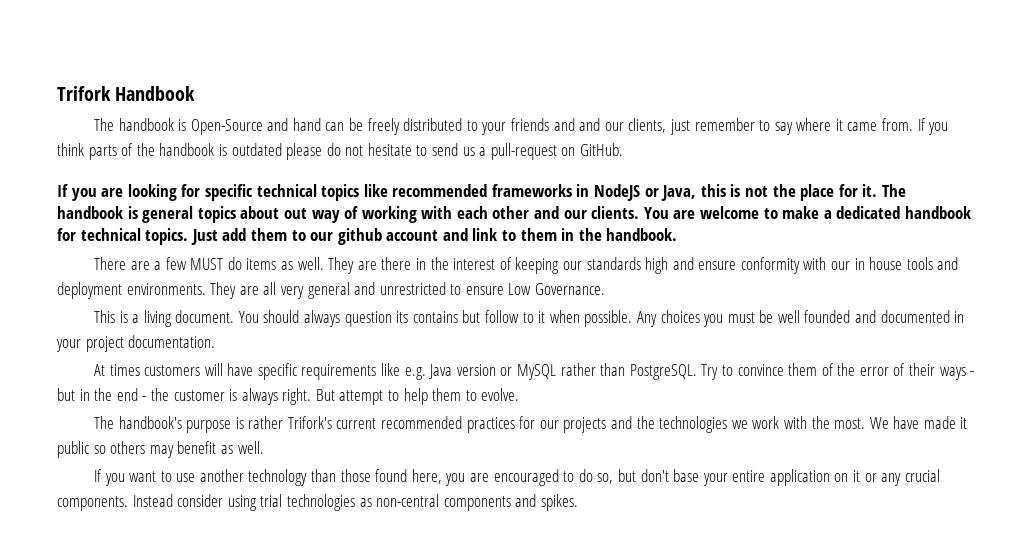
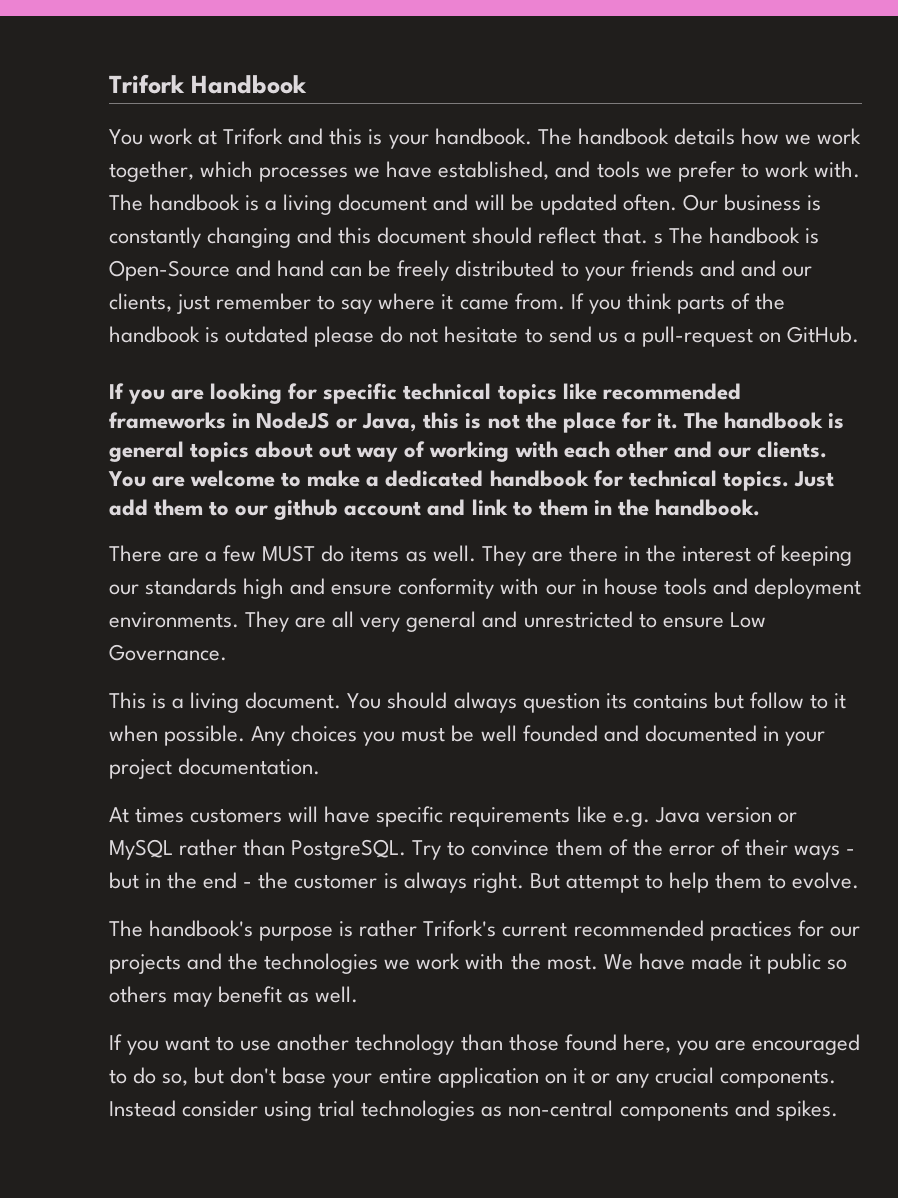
(196, 93) none -> [109,128,862,149] [109,161,860,182] [109,194,821,215] [109,227,663,248] You work at Trifork and this is your handbook. The handbook details how we work together, which processes we have established, and tools we prefer to work with. The handbook is a living document and will be updated often. Our business is constantly changing and this document should reflect that. s

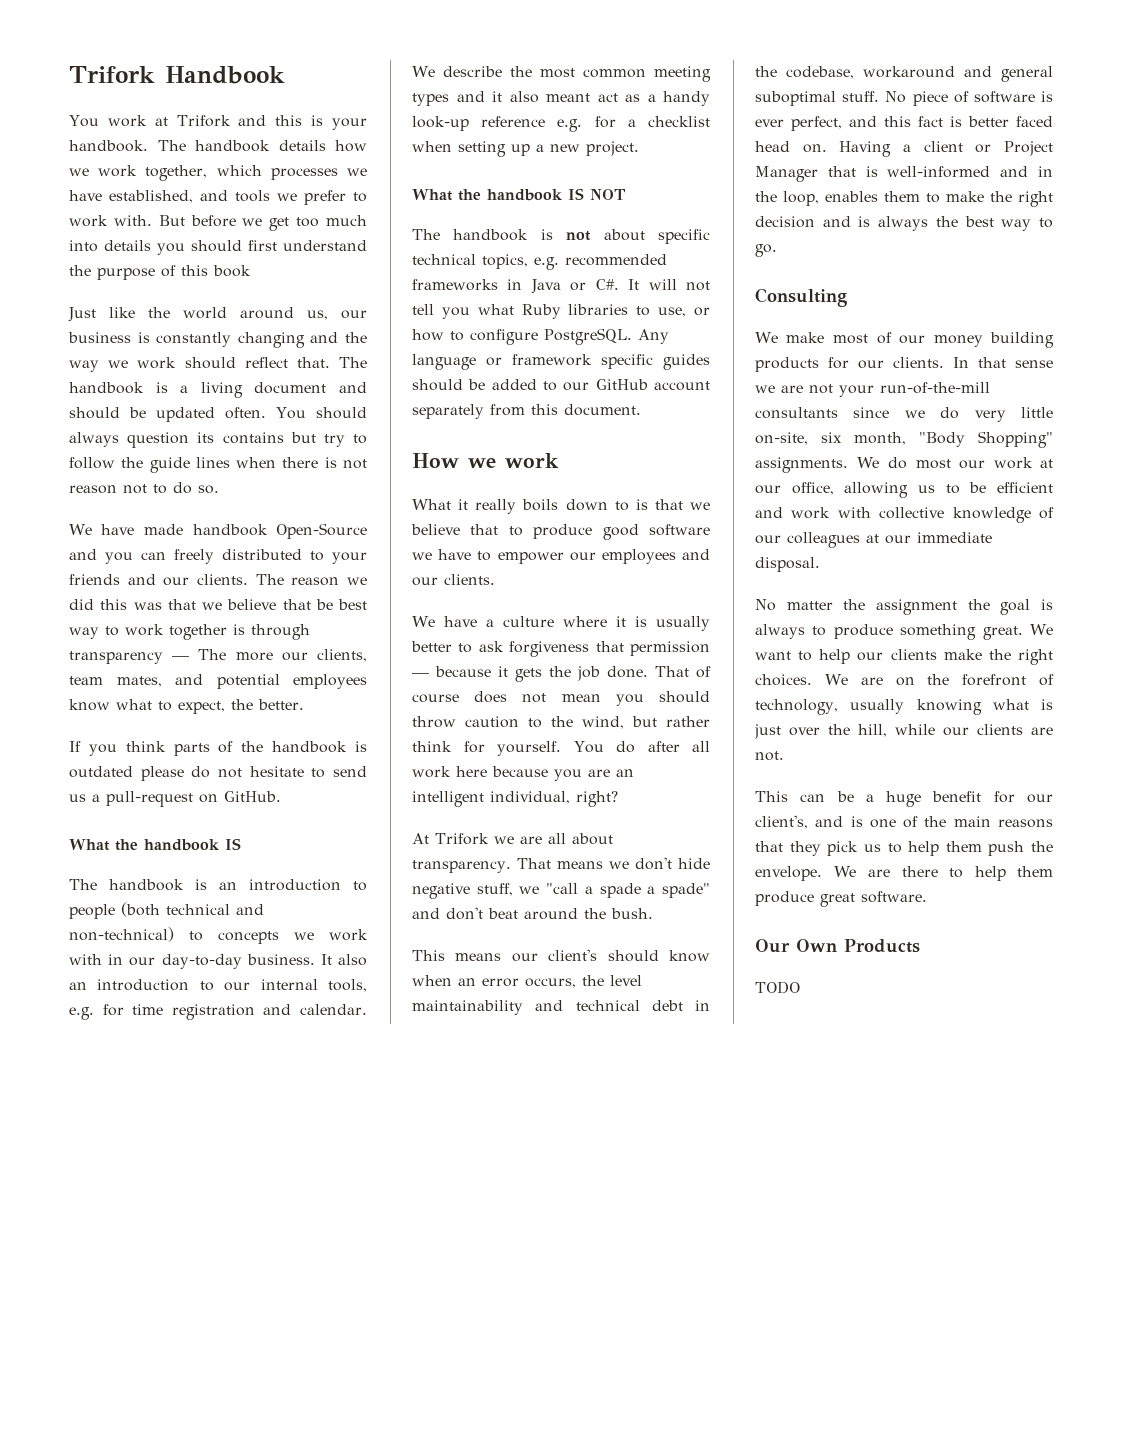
(860, 169) none -> [158,215,367,231] [69,240,367,255] [69,265,251,280] [68,307,367,322] [68,332,367,348] [69,357,330,372] But before we get too much into details you should first understand the purpose of this book // Just like the world around us, our business is constantly changing and the way we work should reflect that.
[474,194,505,210] will -> [69,407,120,419] should
[682,194,821,211] [109,227,819,248] [109,260,392,281] Our business is constantly changing and this document should reflect that. s The handbook is Open-Source and hand can be -> [276,407,367,419] [69,432,367,448] [69,457,367,473] [69,482,219,494] [69,523,367,539] [69,549,166,564] You should always question its contains but try to follow the guide lines when there is not reason not to do so. // We have made handbook Open-Source and you can
[740,260,812,277] [109,293,565,314] and our clients, just remember to say where it came from. -> [163,574,367,586] [69,599,367,610] [69,624,310,640] [69,649,367,664] [69,674,367,689] [69,699,304,714] our clients. The reason we did this was that we believe that be best way to work together is through transparency — The more our clients, team mates, and potential employees know what to expect, the better. //
[109,383,741,404] [109,412,845,433] [109,441,827,462] [108,470,834,491] [109,499,760,520] [109,545,853,566] [109,578,861,599] [109,611,766,632] [109,644,227,661] [109,692,847,713] [109,725,825,746] [109,758,321,779] [109,806,797,827] [109,839,856,860] [109,872,860,893] [109,920,860,941] [109,953,848,974] [109,986,359,1007] [109,1034,860,1055] [109,1067,837,1088] [109,1100,838,1121] If you are looking for specific technical topics like recommended frameworks in NodeJS or Java, this is not the place for it. The handbook is general topics about out way of working with each other and our clients. You are welcome to make a dedicated handbook for technical topics. Just add them to our github account and link to them in the handbook. // There are a few MUST do items as well. They are there in the interest of keeping our standards high and ensure conformity with our in house tools and deployment environments. They are all very general and unrestricted to ensure Low Governance. // This is a living document. You should always question its contains but follow to it when possible. Any choices you must be well founded and documented in your project documentation. // At times customers will have specific requirements like e.g. Java version or MySQL rather than PostgreSQL. Try to convince them of the error of their ways - but in the end - the customer is always right. But attempt to help them to evolve. // The handbook's purpose is rather Trifork's current recommended practices for our projects and the technologies we work with the most. We have made it public so others may benefit as well. // If you want to use another technology than those found here, you are encouraged to do so, but don't base your entire application on it or any crucial components. Instead consider using trial technologies as non-central components and spikes. -> [69,838,241,851] [69,879,367,891] [69,902,264,919] [69,927,368,944] [69,954,367,969] [69,979,367,992] [69,1004,368,1020] [412,66,711,82] [412,91,710,106] [412,116,710,132] [412,141,639,157] [412,188,626,201] [412,229,710,244] [412,254,667,270] [412,279,710,294] [412,304,710,319] [412,328,669,345] [412,354,710,370] [412,379,710,391] [412,404,641,419] [412,453,559,468] [412,499,710,514] [411,524,710,540] [412,549,710,564] [412,574,495,586] [412,616,710,631] [411,641,710,657] [412,666,711,682] [412,691,710,706] [412,716,710,729] [412,741,710,756] [412,766,634,781] [412,791,618,807] [412,833,613,845] [412,857,710,873] [412,883,710,899] [412,907,653,920] [412,949,710,962] [412,975,642,988] [412,1000,710,1015] [755,66,1053,82] [755,91,1053,106] [755,116,1053,131] [755,141,1053,157] [755,166,1053,182] [755,191,1053,207] [755,216,1053,231] [755,244,777,257] [755,288,847,307] [755,332,1054,348] [755,357,1053,372] [755,382,990,397] [755,407,1053,422] [755,431,1053,448] [755,457,1053,473] [755,482,1053,498] [755,507,1054,523] [755,532,992,548] [755,557,820,572] [755,599,1053,615] [755,624,1054,640] [755,649,1053,665] [755,674,1054,686] [755,699,1053,715] [754,724,1053,739] [755,751,784,761] [755,791,1053,807] [755,815,1053,829] [755,841,1053,856] [755,866,1053,881] [755,891,927,907] [755,939,920,953] [755,981,800,994] What the handbook IS // The handbook is an introduction to people (both technical and non-technical) to concepts we work with in our day-to-day business. It also an introduction to our internal tools, e.g. for time registration and calendar. We describe the most common meeting types and it also meant act as a handy look-up reference e.g. for a checklist when setting up a new project. // What the handbook IS NOT // The handbook is not about specific technical topics, e.g. recommended frameworks in Java or C#. It will not tell you what Ruby libraries to use, or how to configure PostgreSQL. Any language or framework specific guides should be added to our GitHub account separately from this document. // How we work // What it really boils down to is that we believe that to produce good software we have to empower our employees and our clients. // We have a culture where it is usually better to ask forgiveness that permission — because it gets the job done. That of course does not mean you should throw caution to the wind, but rather think for yourself. You do after all work here because you are an intelligent individual, right? // At Trifork we are all about transparency. That means we don't hide negative stuff, we "call a spade a spade" and don't beat around the bush. // This means our client's should know when an error occurs, the level maintainability and technical debt in the codebase, workaround and general suboptimal stuff. No piece of software is ever perfect, and this fact is better faced head on. Having a client or Project Manager that is well-informed and in the loop, enables them to make the right decision and is always the best way to go. // Consulting // We make most of our money building products for our clients. In that sense we are not your run-of-the-mill consultants since we do very little on-site, six month, "Body Shopping" assignments. We do most our work at our office, allowing us to be efficient and work with collective knowledge of our colleagues at our immediate disposal. // No matter the assignment the goal is always to produce something great. We want to help our clients make the right choices. We are on the forefront of technology, usually knowing what is just over the hill, while our clients are not. // This can be a huge benefit for our client's, and is one of the main reasons that they pick us to help them push the envelope. We are there to help them produce great software. // Our Own Products // TODO

